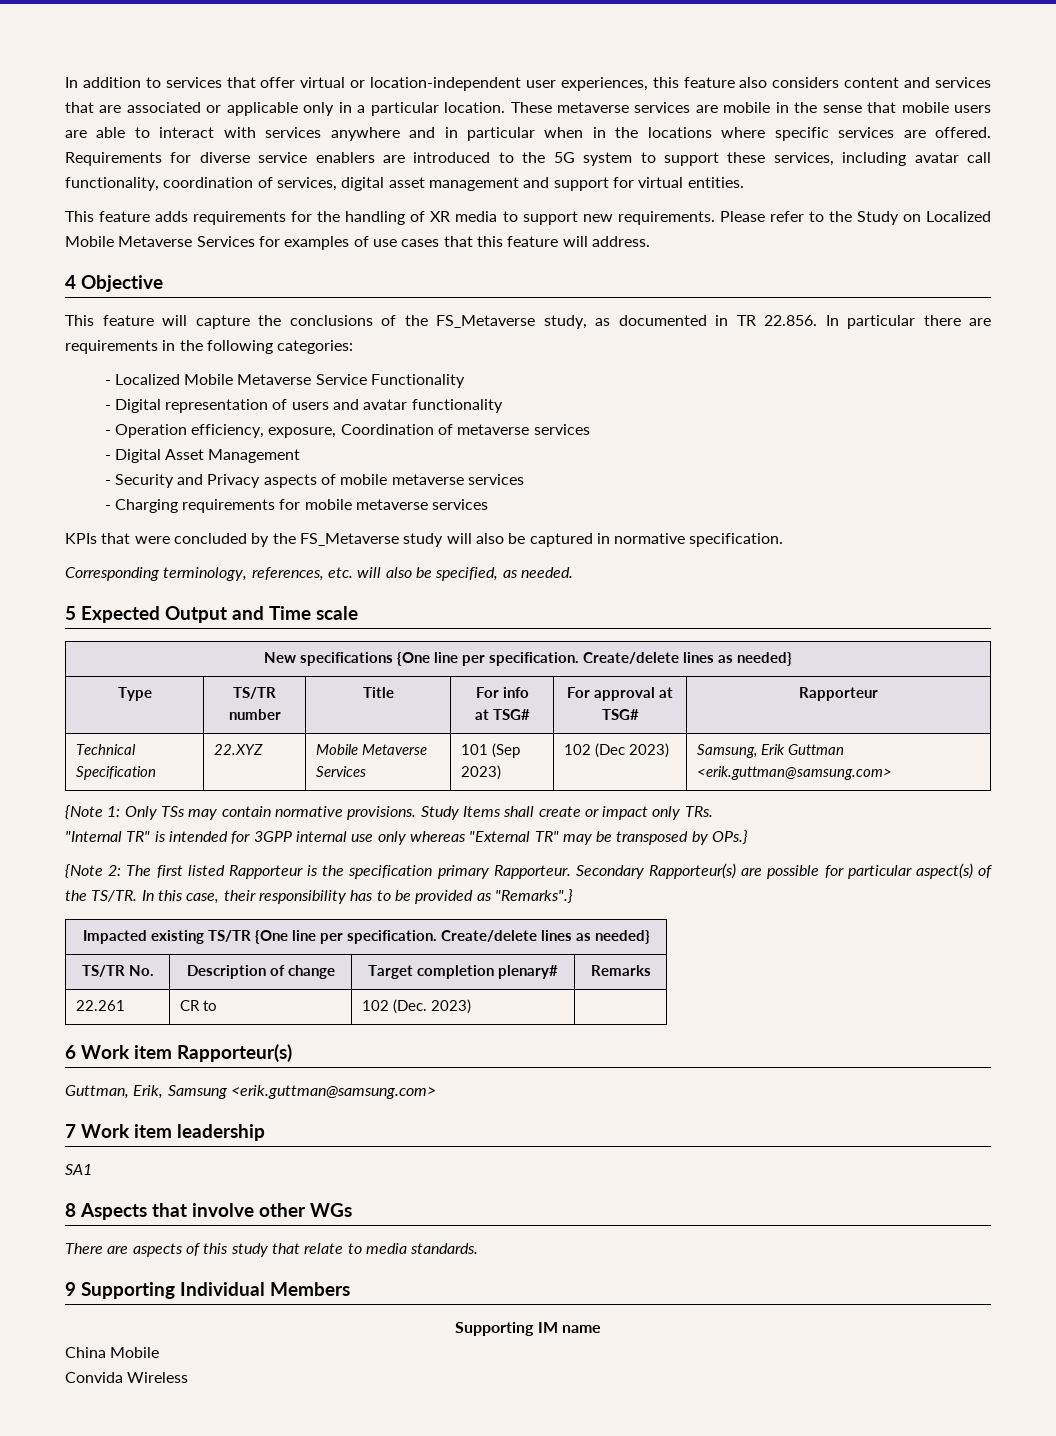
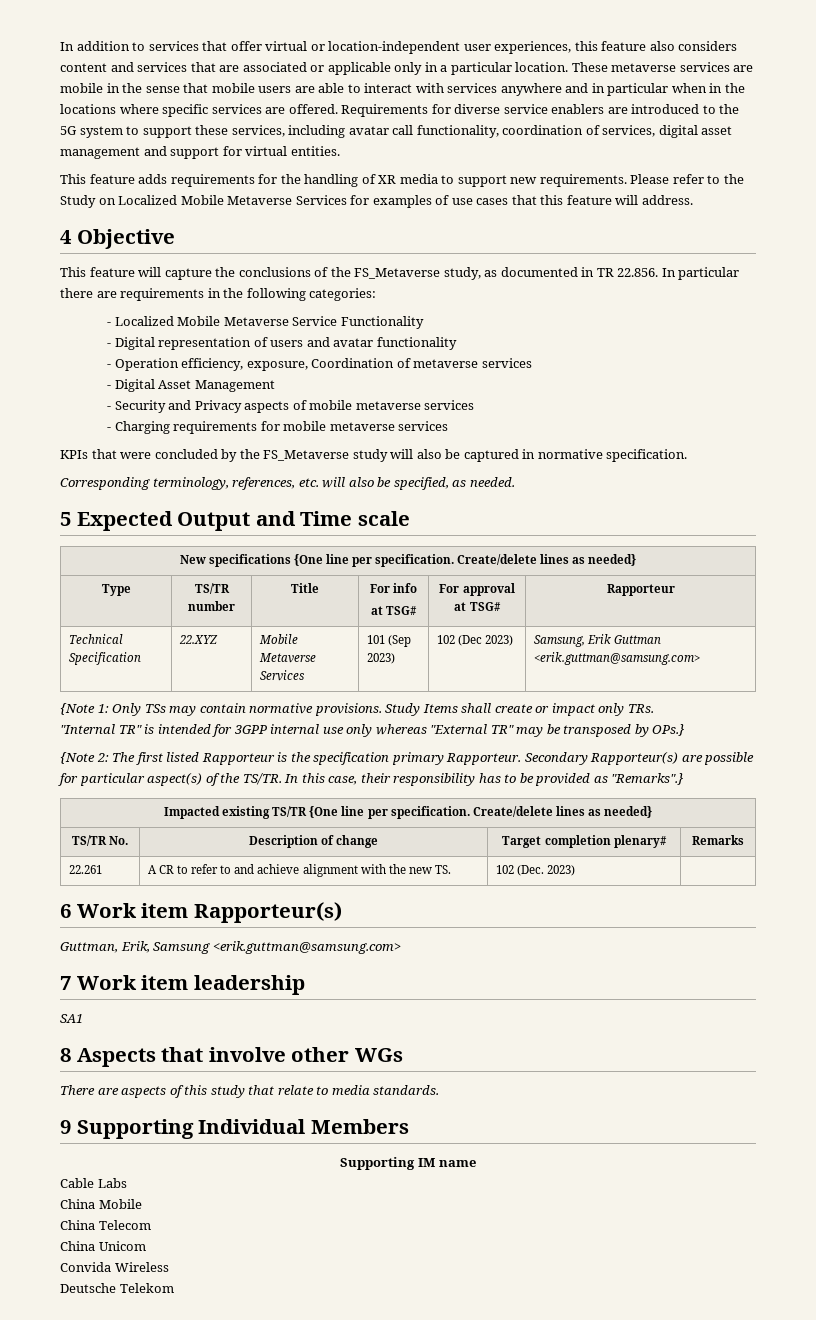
(126, 1005) none -> [147,865,157,874] A
(218, 1005) none -> [191,864,451,877] refer to and achieve alignment with the new TS.
(601, 1329) none -> [60,1178,127,1188] // Cable Labs
(160, 1352) none -> [60,1220,151,1230] [60,1241,146,1251] // China Telecom // China Unicom
(189, 1377) none -> [60,1283,174,1293] // Deutsche Telekom

